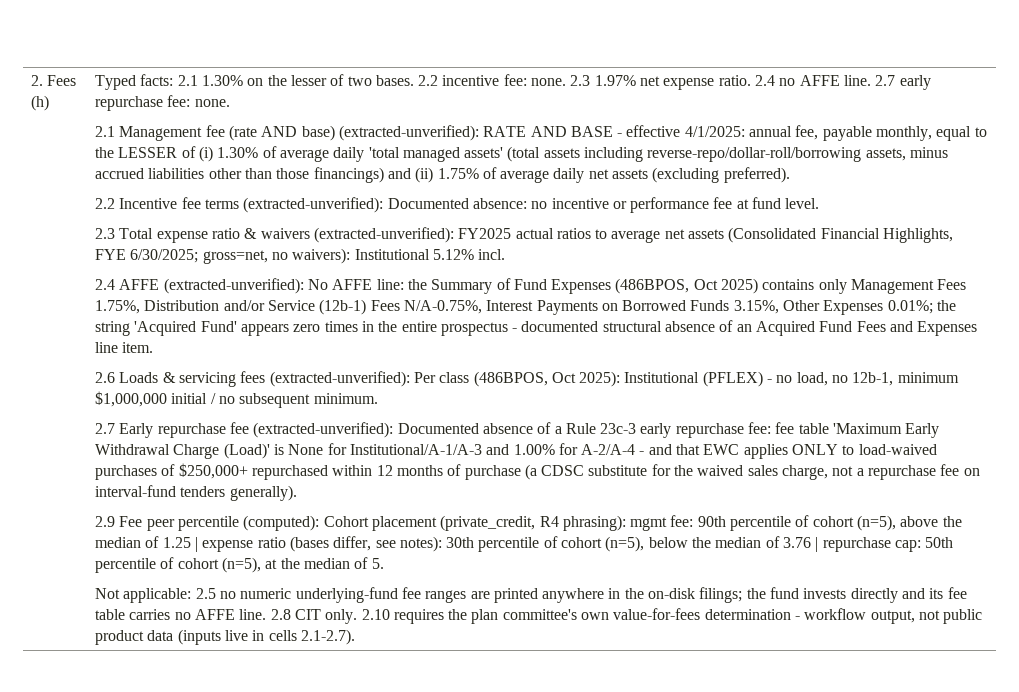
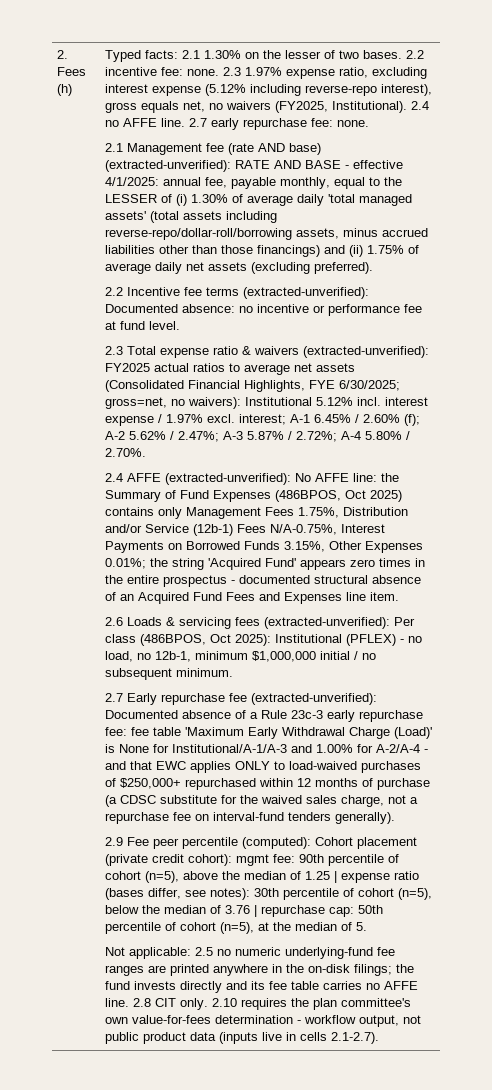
[640,75,751,90] net expense ratio. -> [286,67,428,79] [105,84,433,96] [105,101,408,113] expense ratio, excluding interest expense (5.12% including reverse-repo interest), gross equals net, no waivers (FY2025, Institutional).
(506, 254) none -> [385,397,429,406] [105,414,421,426] [105,431,411,442] [105,448,147,457] interest expense / 1.97% excl. interest; A-1 6.45% / 2.60% (f); A-2 5.62% / 2.47%; A-3 5.87% / 2.72%; A-4 5.80% / 2.70%.
[440,515,626,531] (private_credit, R4 phrasing): -> [105,854,233,866] (private credit cohort):

